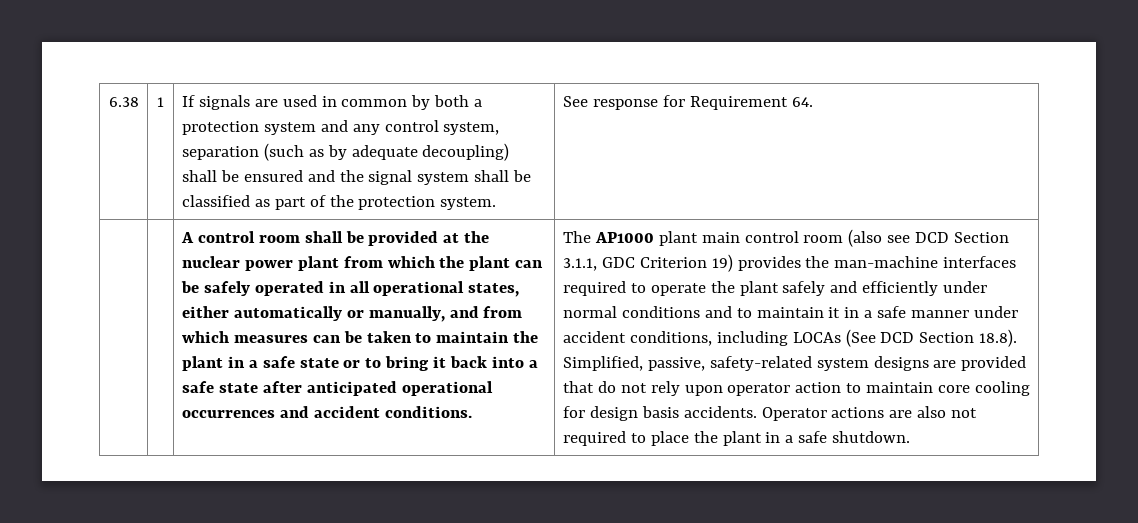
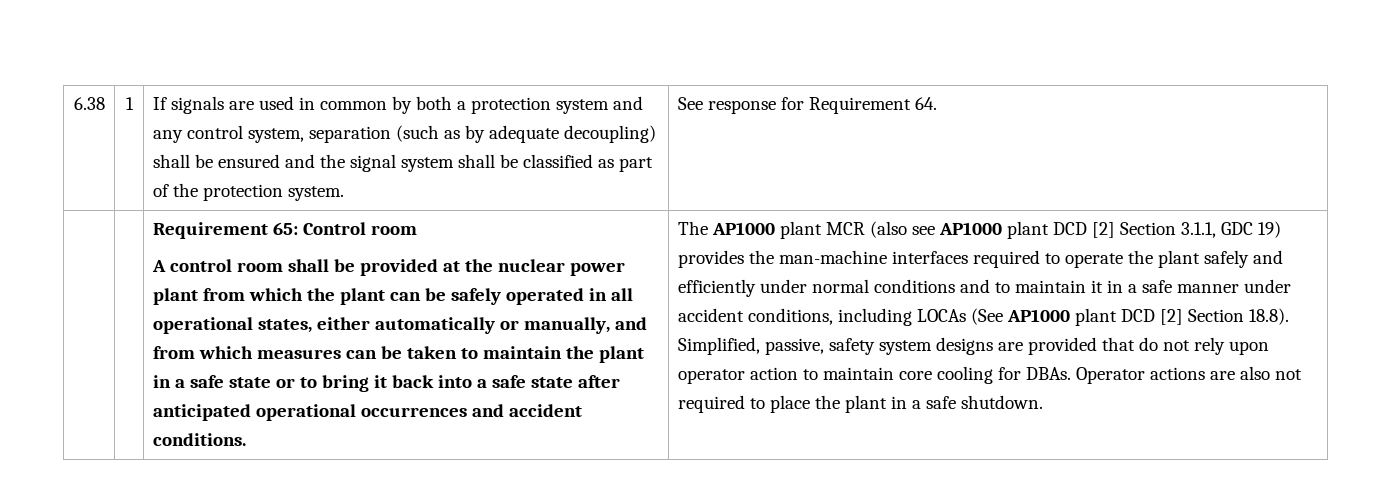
(813, 102) none -> [152,222,417,239] Requirement 65: Control room //
[701,229,950,247] main control room (also see DCD -> [825,221,1115,239] MCR (also see AP1000 plant DCD [2]
[639,257,707,268] Criterion -> (1253, 228) none
[880,332,915,343] DCD -> [1006,308,1183,326] AP1000 plant DCD [2]
[709,356,812,371] safety-related -> [828,338,875,355] safety
[589,406,757,421] design basis accidents. -> [1025,367,1071,380] DBAs.

